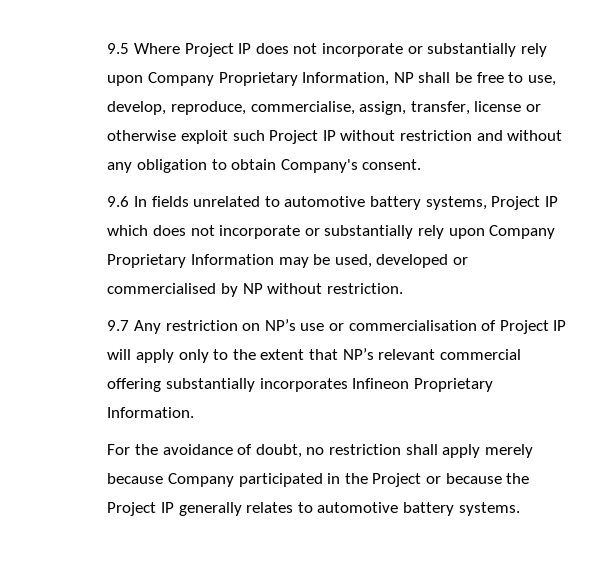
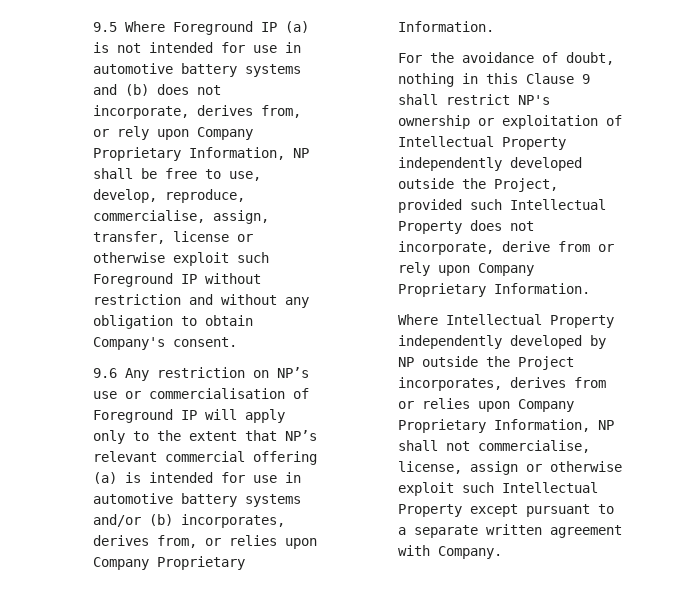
[184,43,517,57] Project IP does not incorporate or substantially -> [172,21,309,35] [92,42,301,53] [92,63,301,77] [92,84,221,96] [92,105,301,119] [92,129,109,137] Foreground IP (a) is not intended for use in automotive battery systems and (b) does not incorporate, derives from, or
[269,130,319,144] Project -> [92,273,173,287] Foreground
[133,196,558,210] [107,225,556,239] [107,254,468,268] [107,283,403,297] [107,320,130,331] In fields unrelated to automotive battery systems, Project IP which does not incorporate or substantially rely upon Company Proprietary Information may be used, developed or commercialised by NP without restriction. // 9.7 -> (117, 373) none
[499,320,549,334] Project -> [92,409,173,423] Foreground
[165,378,410,392] substantially incorporates Infineon -> [92,472,301,484] [92,493,301,507] [92,514,285,528] [92,535,317,549] [92,557,149,570] (a) is intended for use in automotive battery systems and/or (b) incorporates, derives from, or relies upon Company
[306,444,533,458] [107,473,530,487] [107,502,520,516] no restriction shall apply merely because Company participated in the Project or because the Project IP generally relates to automotive battery systems. -> [397,73,590,87] [397,94,550,105] [397,115,622,129] [397,136,566,150] [397,157,582,171] [397,178,558,192] [397,199,606,213] [397,220,534,234] [397,241,614,255] [397,262,534,276] [397,283,590,297] [397,314,614,328] [397,335,606,349] [397,356,574,370] [397,377,606,391] [397,398,574,412] [397,419,614,433] [397,440,590,453] [397,461,622,475] [397,482,598,496] [397,504,614,517] [397,524,622,538] [397,545,502,559] nothing in this Clause 9 shall restrict NP's ownership or exploitation of Intellectual Property independently developed outside the Project, provided such Intellectual Property does not incorporate, derive from or rely upon Company Proprietary Information. // Where Intellectual Property independently developed by NP outside the Project incorporates, derives from or relies upon Company Proprietary Information, NP shall not commercialise, license, assign or otherwise exploit such Intellectual Property except pursuant to a separate written agreement with Company.

